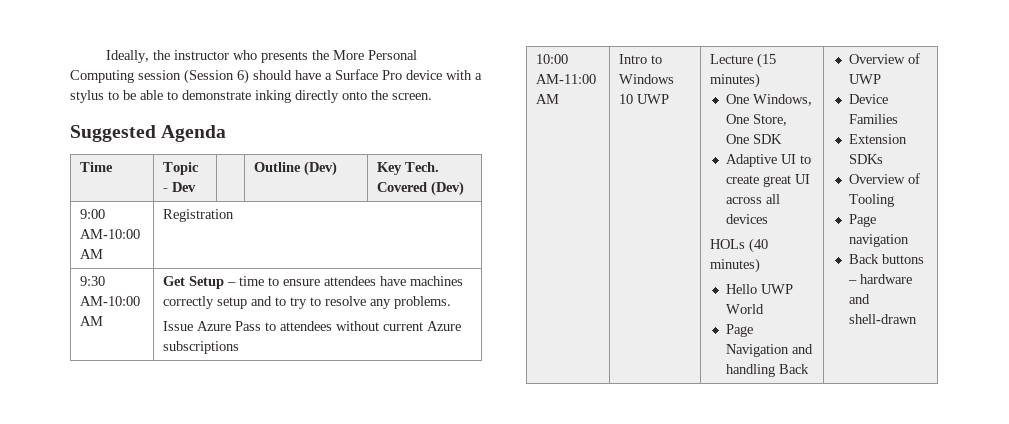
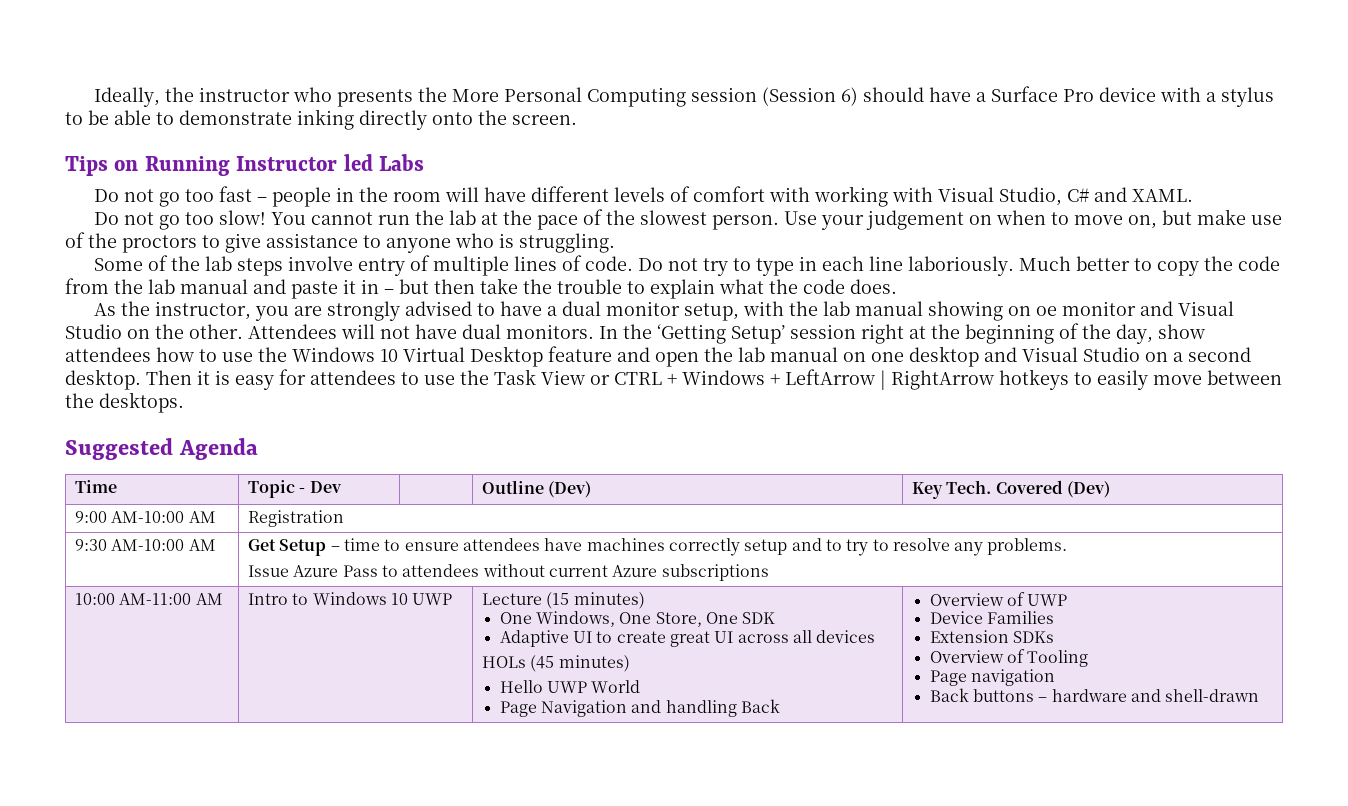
(432, 96) none -> [65,154,425,176] [94,186,1194,207] [94,209,1283,230] [65,232,615,253] [94,255,1281,276] [65,278,897,299] [94,301,1235,321] [65,323,1205,344] [65,346,1251,367] [65,369,1282,390] [65,392,184,413] // Tips on Running Instructor led Labs // Do not go too fast – people in the room will have different levels of comfort with working with Visual Studio, C# and XAML. // Do not go too slow! You cannot run the lab at the pace of the slowest person. Use your judgement on when to move on, but make use of the proctors to give assistance to anyone who is struggling. // Some of the lab steps involve entry of multiple lines of code. Do not try to type in each line laboriously. Much better to copy the code from the lab manual and paste it in – but then take the trouble to explain what the code does. // As the instructor, you are strongly advised to have a dual monitor setup, with the lab manual showing on oe monitor and Visual Studio on the other. Attendees will not have dual monitors. In the ‘Getting Setup’ session right at the beginning of the day, show attendees how to use the Windows 10 Virtual Desktop feature and open the lab manual on one desktop and Visual Studio on a second desktop. Then it is easy for attendees to use the Task View or CTRL + Windows + LeftArrow | RightArrow hotkeys to easily move between the desktops.
[749,238,769,253] (40 -> [530,655,555,672] (45

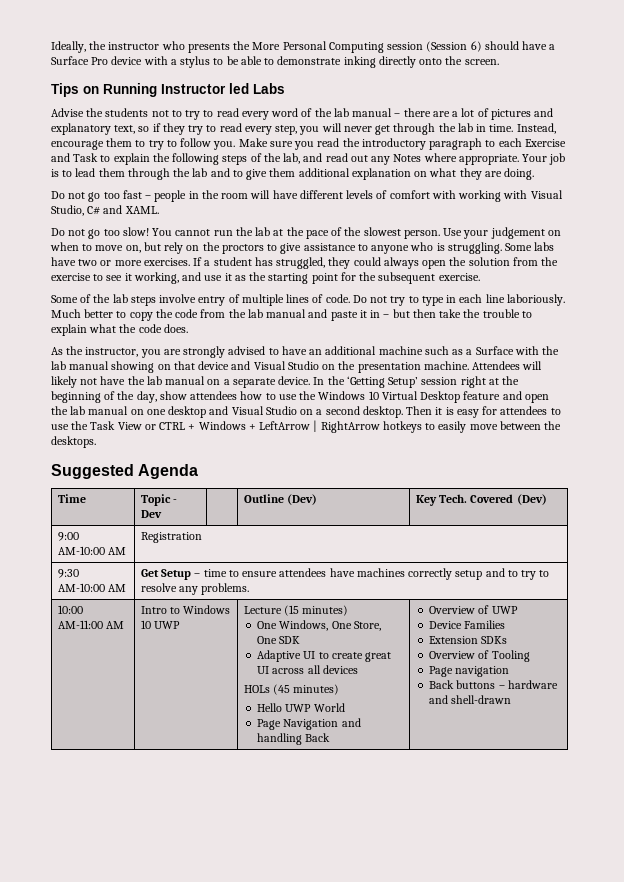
(425, 162) none -> [51,108,554,120] [51,123,556,135] [51,138,566,150] [51,153,566,165] [51,168,535,180] // Advise the students not to try to read every word of the lab manual – there are a lot of pictures and explanatory text, so if they try to read every step, you will never get through the lab in time. Instead, encourage them to try to follow you. Make sure you read the introductory paragraph to each Exercise and Task to explain the following steps of the lab, and read out any Notes where appropriate. Your job is to lead them through the lab and to give them additional explanation on what they are doing.
[1197,209,1283,225] [65,232,85,248] make use of -> [164,242,200,254] rely on
(615, 243) none -> [505,242,555,251] [51,257,559,269] [51,272,480,284] Some labs have two or more exercises. If a student has struggled, they could always open the solution from the exercise to see it working, and use it as the starting point for the subsequent exercise.
[547,301,740,321] a dual monitor setup, -> [309,346,514,355] an additional machine such as a Surface
[1036,301,1137,316] oe monitor -> [173,361,230,370] that device
[189,324,243,339] other. -> [357,361,469,373] presentation machine.
(375, 331) none -> [51,376,77,388] likely
[462,324,594,339] dual monitors. -> [127,376,311,388] the lab manual on a separate device.
[248,564,769,581] // Issue Azure Pass to attendees without current Azure subscriptions -> (250, 589) none

